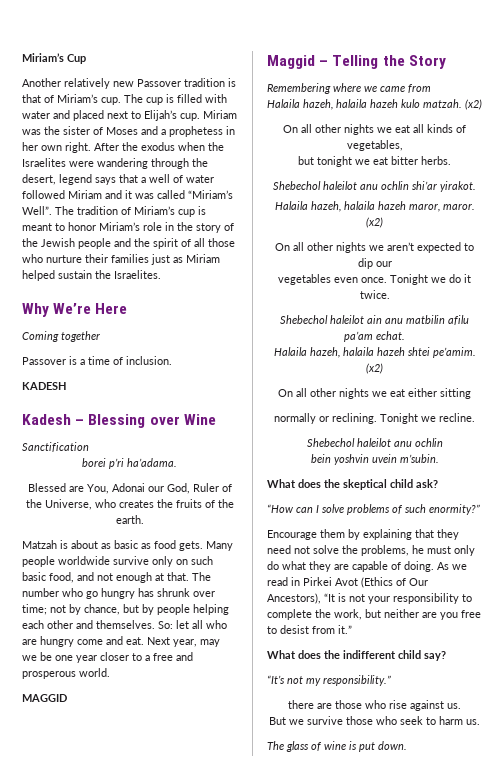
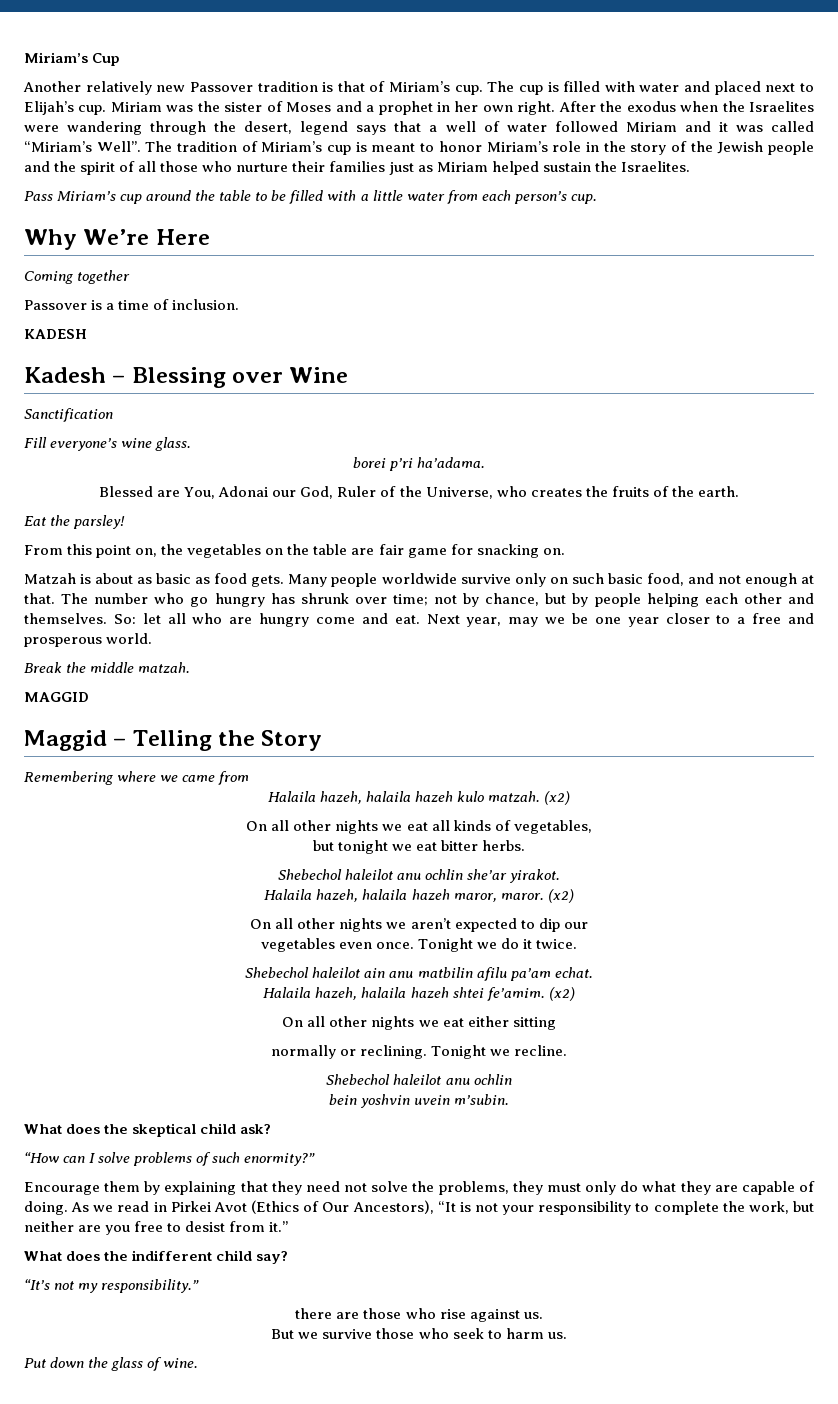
[169,126,223,137] prophetess -> [378,101,433,115] prophet
(161, 274) none -> [24,190,597,204] // Pass Miriam’s cup around the table to be filled with a little water from each person’s cup.
(89, 447) none -> [24,437,192,451] // Fill everyone’s wine glass.
(144, 519) none -> [24,515,126,529] [24,544,565,558] // Eat the parsley! // From this point on, the vegetables on the table are fair game for snacking on.
(110, 672) none -> [24,662,191,673] // Break the middle matzah.
[412,181,437,190] shi’ar -> [467,869,508,880] she’ar
[432,347,476,358] pe’amim. -> [486,987,545,1001] fe’amim.
[412,545,424,554] he -> [512,1181,543,1195] they
[267,741,407,752] The glass of wine is put down. -> [24,1357,199,1371] Put down the glass of wine.

